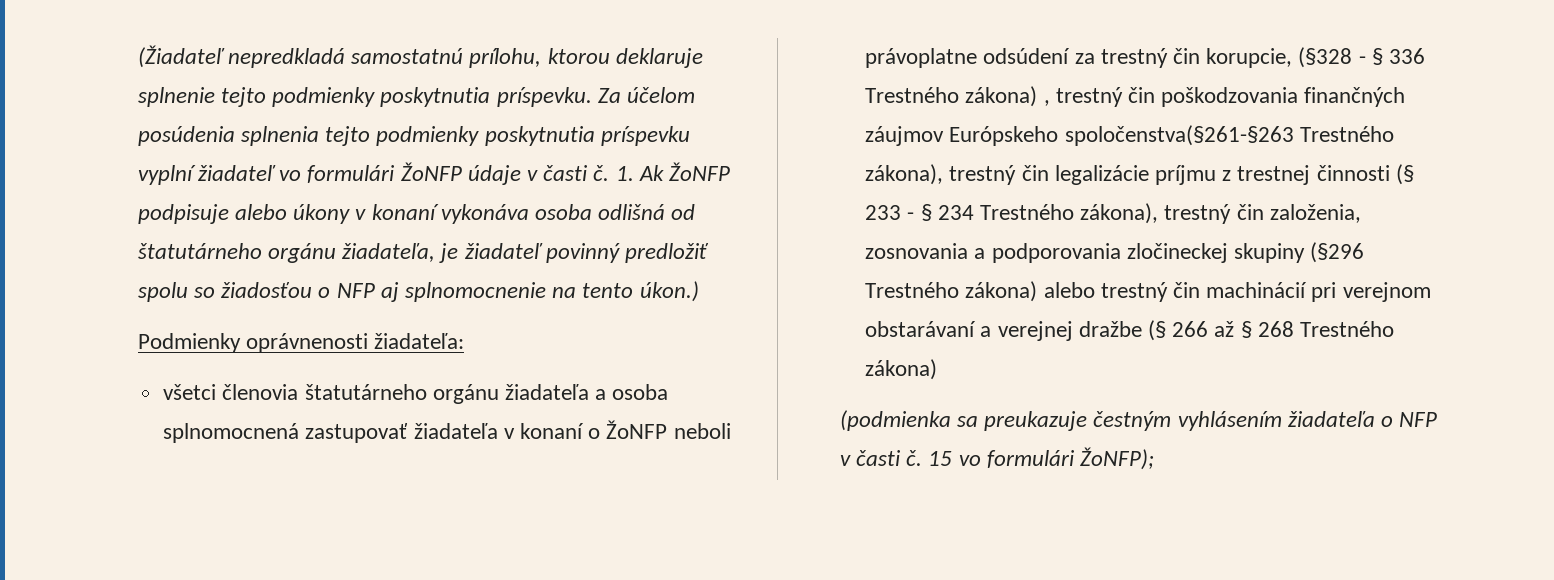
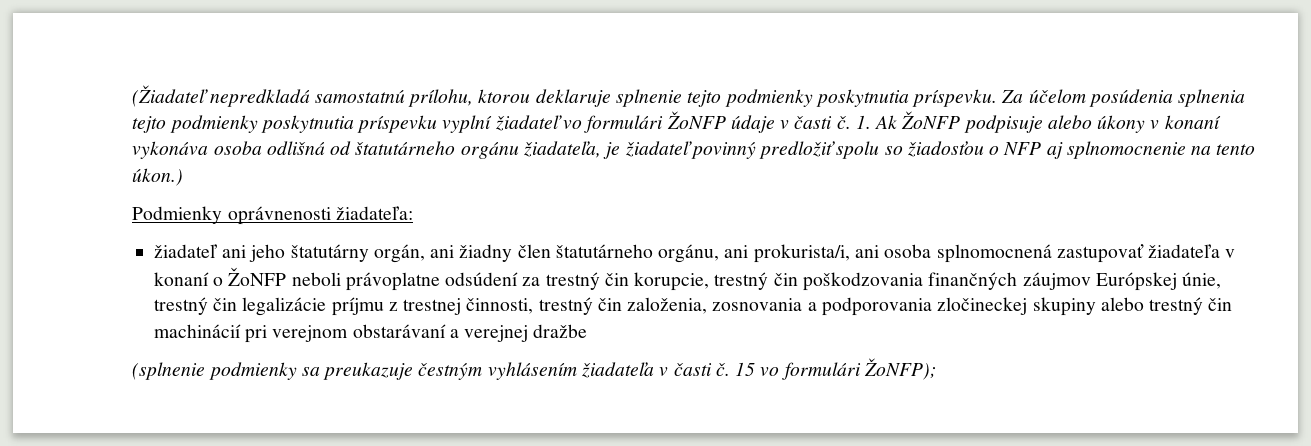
[163,384,607,404] všetci členovia štatutárneho orgánu žiadateľa a -> [153,244,880,263] žiadateľ ani jeho štatutárny orgán, ani žiadny člen štatutárneho orgánu, ani prokurista/i, ani
[1298,47,1425,68] [865,86,1050,107] (§328 - § 336 Trestného zákona) , -> (710, 281) none
[949,125,1394,146] [865,164,944,185] Európskeho spoločenstva(§261-§263 Trestného zákona), -> [1095,272,1222,291] Európskej únie,
[1316,164,1414,185] [865,203,1159,224] činnosti (§ 233 - § 234 Trestného zákona), -> [466,298,534,314] činnosti,
[1310,242,1365,263] [865,281,1038,302] (§296 Trestného zákona) -> (1096, 306) none
[1147,320,1394,341] [865,359,938,380] [839,410,951,431] (§ 266 až § 268 Trestného zákona) // (podmienka -> [132,362,297,380] // (splnenie podmienky
[1381,412,1438,427] o NFP -> (654, 370) none

